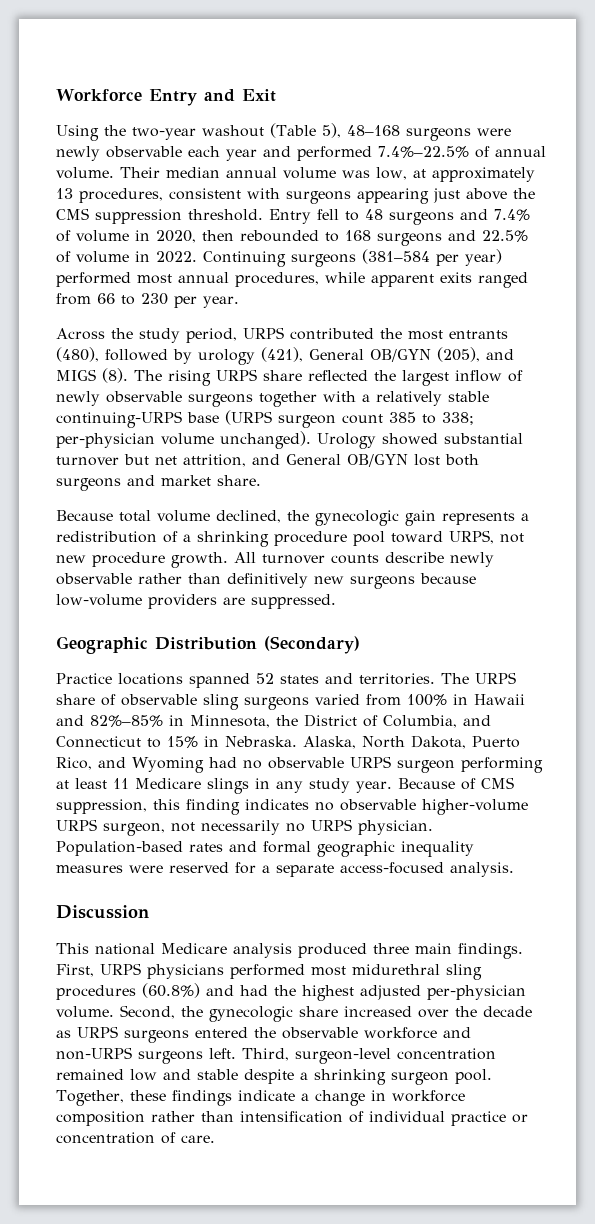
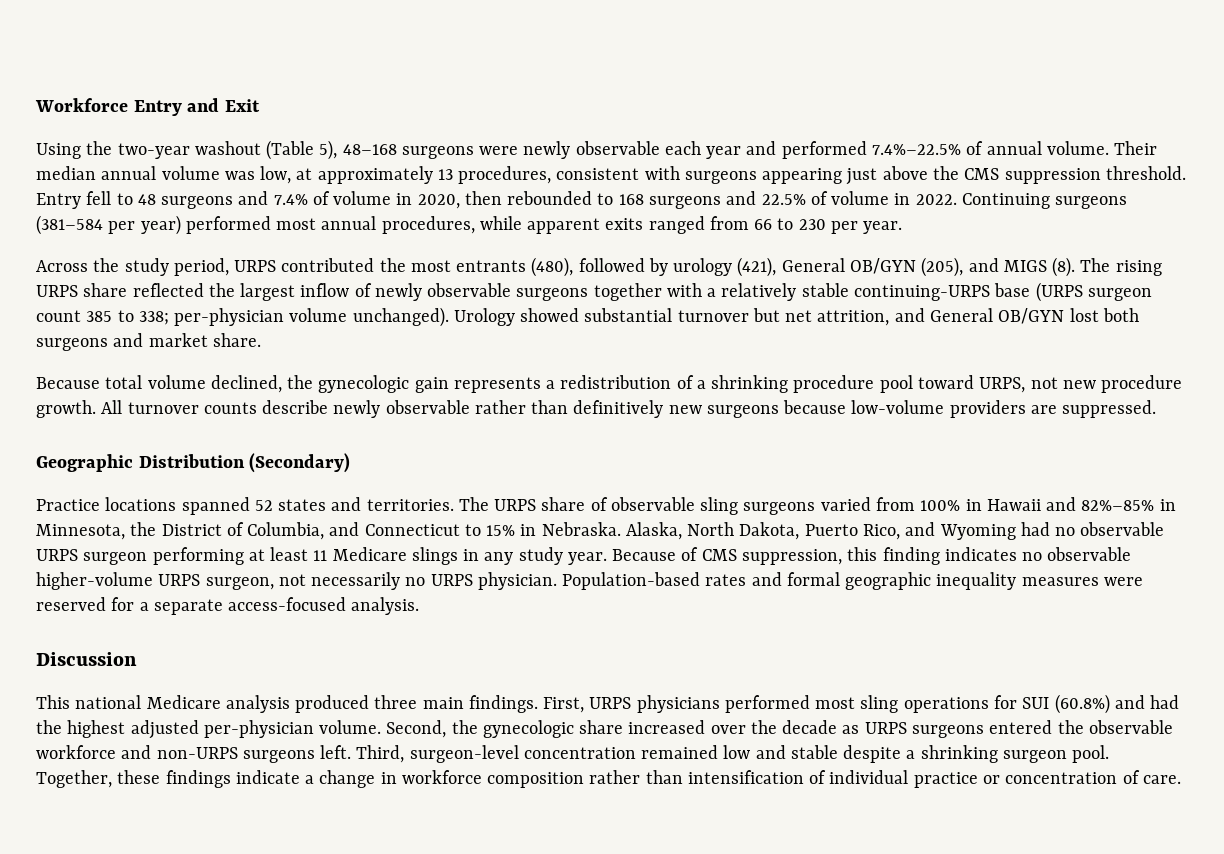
[352,964,482,980] [56,985,136,1000] midurethral sling procedures -> [860,695,1050,713] sling operations for SUI

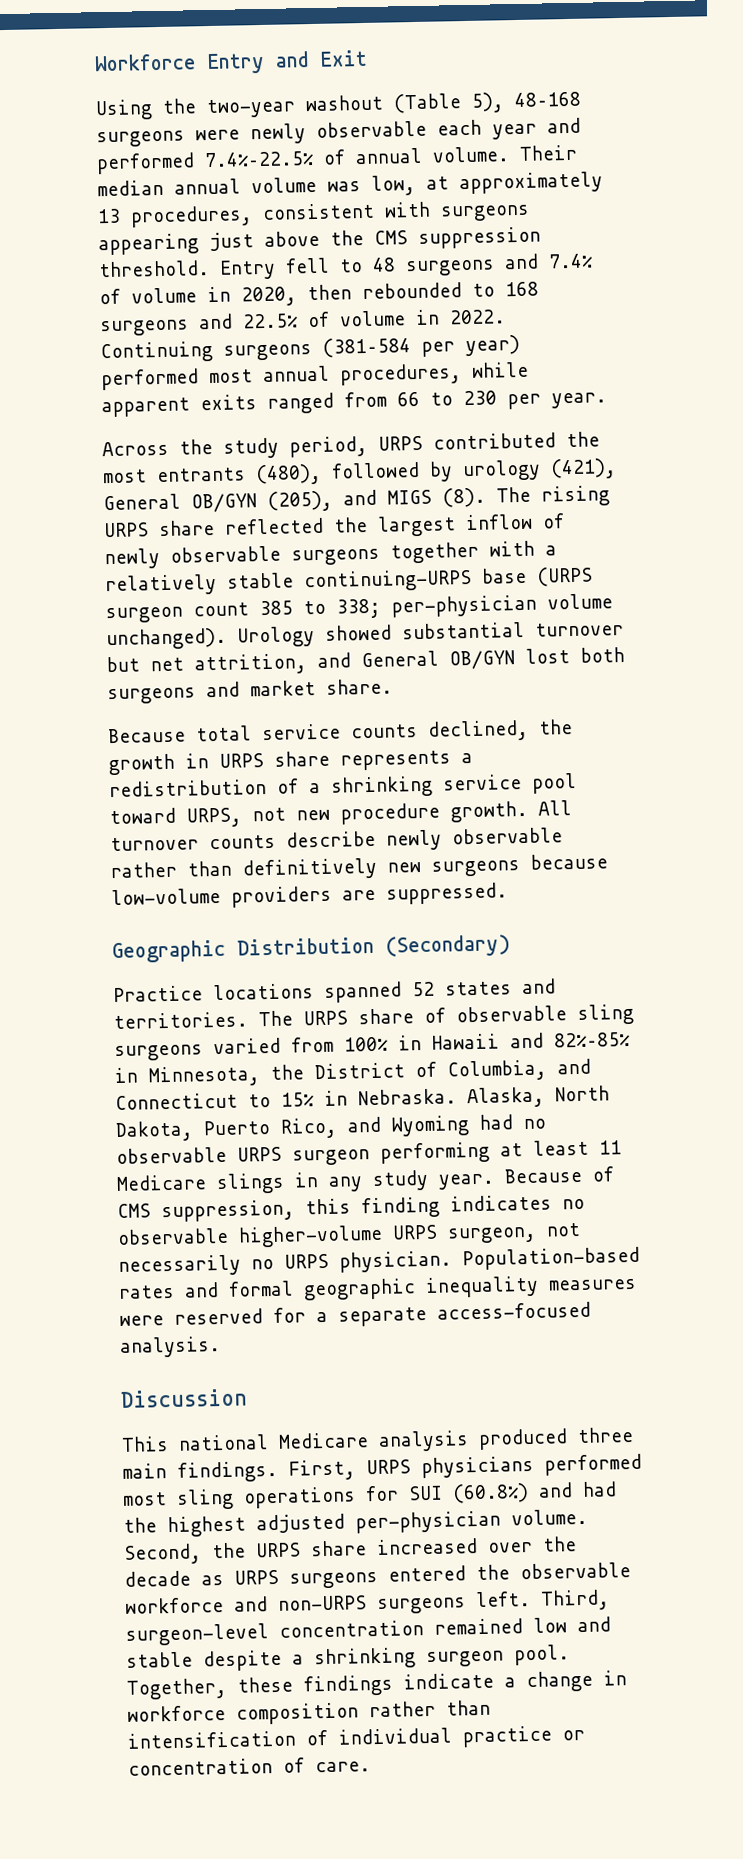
[147,375,449,393] volume declined, the gynecologic gain -> [261,719,573,742] [108,750,330,776] service counts declined, the growth in URPS share
[793,375,875,393] procedure -> [443,774,522,791] service
[482,720,574,738] gynecologic -> [255,1542,301,1558] URPS

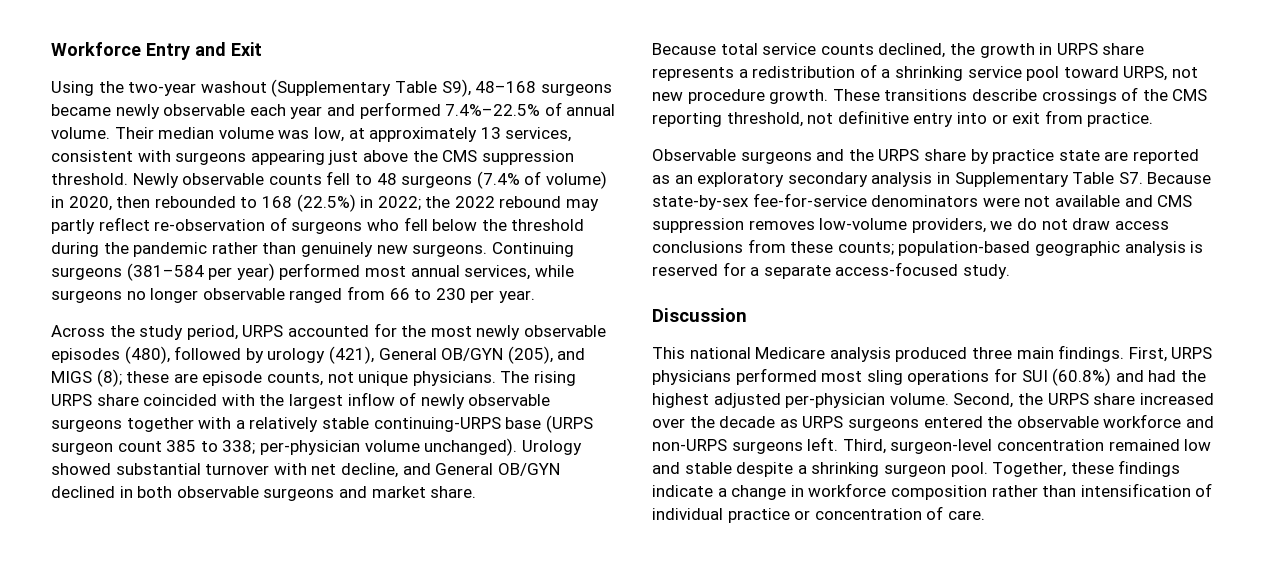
[393,92,505,114] (Table 5), -> [271,79,471,97] (Supplementary Table S9),
[195,129,240,141] were -> [51,104,111,116] became
[174,178,241,195] annual -> (215, 133) none
[130,205,253,228] procedures, -> [505,127,572,142] services,
[219,259,276,280] Entry -> [132,173,322,188] Newly observable counts
[504,253,594,270] [99,287,197,305] and 7.4% of volume -> [476,171,607,189] (7.4% of volume)
[100,309,506,337] surgeons and 22.5% of volume in 2022. -> [296,194,600,212] [51,217,585,234] [51,242,488,257] (22.5%) in 2022; the 2022 rebound may partly reflect re-observation of surgeons who fell below the threshold during the pandemic rather than genuinely new surgeons.
[339,361,529,386] [101,394,257,418] procedures, while apparent exits -> [464,265,574,280] [51,288,285,303] services, while surgeons no longer observable
[433,431,600,450] [102,467,246,484] contributed the most entrants -> [287,323,606,340] [51,348,120,363] accounted for the most newly observable episodes
[442,487,486,508] (8). -> [96,369,496,387] (8); these are episode counts, not unique physicians.
[224,517,324,535] reflected -> [143,394,255,406] coincided with
[106,647,625,676] but net attrition, and General OB/GYN lost both -> [273,463,560,478] [51,486,259,498] with net decline, and General OB/GYN declined in both observable
[538,800,572,816] [110,827,563,852] [110,853,608,881] [111,882,508,908] [112,934,511,964] [113,978,556,1003] [113,1003,634,1030] [114,1031,631,1062] [114,1058,591,1088] [115,1085,610,1111] [115,1114,546,1143] [116,1139,622,1166] [116,1166,614,1195] [117,1194,585,1223] [117,1222,581,1248] [118,1246,640,1278] [118,1275,637,1301] [119,1315,164,1326] All turnover counts describe newly observable rather than definitively new surgeons because low-volume providers are suppressed. // Geographic Distribution (Secondary) // Practice locations spanned 52 states and territories. The URPS share of observable sling surgeons varied from 100% in Hawaii and 82%–85% in Minnesota, the District of Columbia, and Connecticut to 15% in Nebraska. Alaska, North Dakota, Puerto Rico, and Wyoming had no observable URPS surgeon performing at least 11 Medicare slings in any study year. Because of CMS suppression, this finding indicates no observable higher-volume URPS surgeon, not necessarily no URPS physician. Population-based rates and formal geographic inequality measures were -> [832,87,1208,104] [652,110,1154,127] [652,149,1199,164] [652,172,1212,187] [652,193,1193,210] [652,218,1169,233] [652,239,1204,256] These transitions describe crossings of the CMS reporting threshold, not definitive entry into or exit from practice. // Observable surgeons and the URPS share by practice state are reported as an exploratory secondary analysis in Supplementary Table S7. Because state-by-sex fee-for-service denominators were not available and CMS suppression removes low-volume providers, we do not draw access conclusions from these counts; population-based geographic analysis is
[119,1336,221,1358] analysis. -> [962,264,1010,279] study.

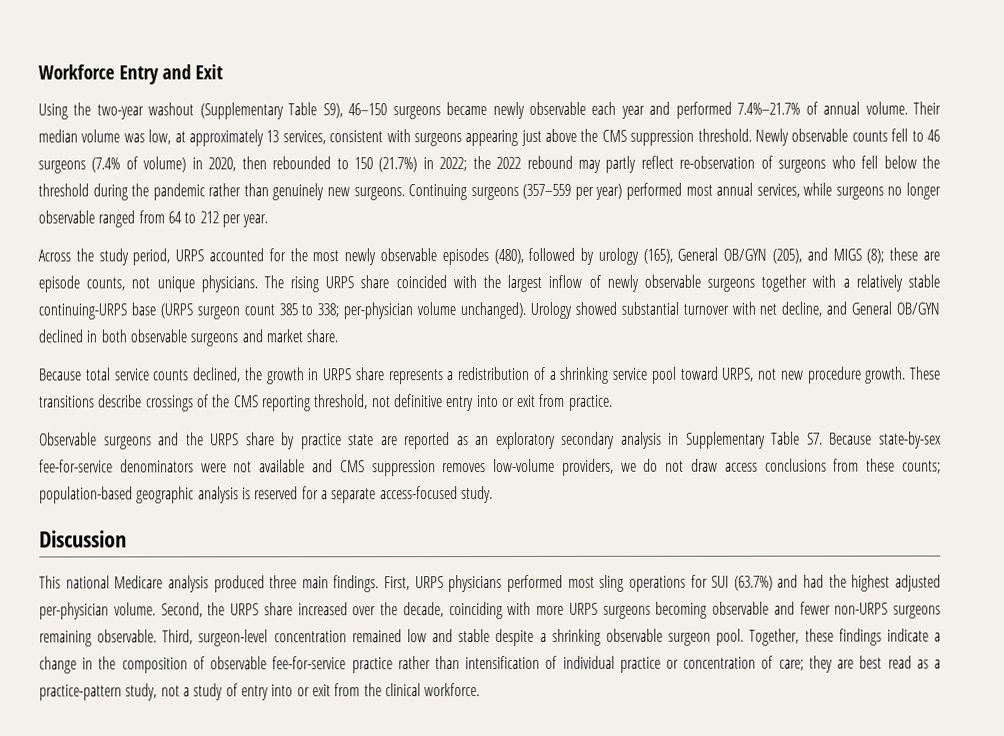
[475,81,537,93] 48–168 -> [348,103,388,116] 46–150
[445,104,541,116] 7.4%–22.5% -> [737,102,801,115] 7.4%–21.7%
[376,173,397,185] 48 -> [927,129,941,142] 46
[261,194,356,212] 168 (22.5%) -> [353,157,418,173] 150 (21.7%)
[126,263,204,281] (381–584 -> [522,183,572,199] (357–559
[389,288,466,300] 66 to 230 -> [167,211,219,224] 64 to 212
[328,346,374,364] (421), -> [642,248,673,264] (165),
[1052,368,1112,386] (60.8%) -> [733,575,773,591] (63.7%)
[719,414,1214,431] [652,437,839,454] decade as URPS surgeons entered the observable workforce and non-URPS surgeons left. -> [402,601,941,620] [39,629,158,647] decade, coinciding with more URPS surgeons becoming observable and fewer non-URPS surgeons remaining observable.
(880, 469) none -> [605,628,663,642] observable
[808,483,987,500] workforce composition -> [98,656,393,674] the composition of observable fee-for-service practice
[947,510,985,520] care. -> [778,655,942,673] [39,683,481,701] care; they are best read as a practice-pattern study, not a study of entry into or exit from the clinical workforce.

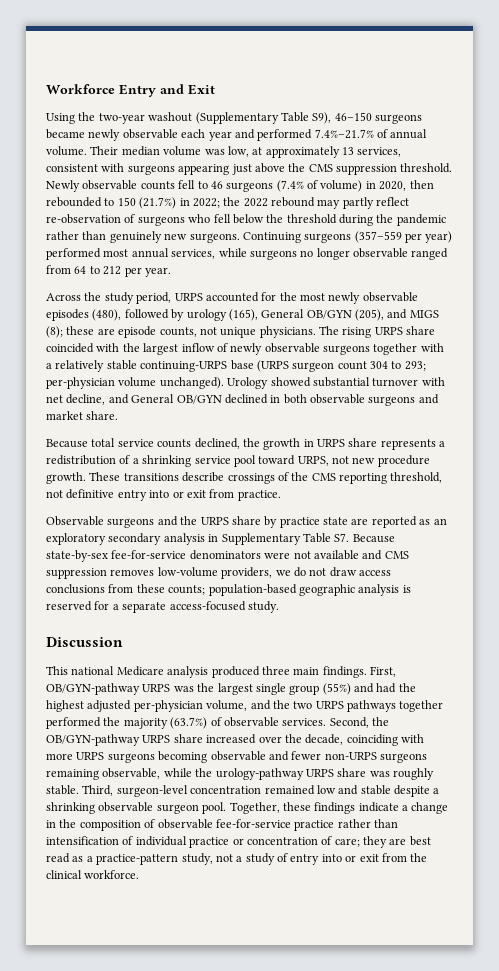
[278,303,340,318] 385 to 338; -> [370,361,426,371] 304 to 293;
[414,574,773,593] URPS physicians performed most sling operations for SUI (63.7%) -> [46,683,351,695] OB/GYN-pathway URPS was the largest single group (55%)
[113,602,156,616] volume. -> [206,700,444,712] [46,717,327,729] volume, and the two URPS pathways together performed the majority (63.7%) of observable services.
(226, 609) none -> [46,734,140,746] OB/GYN-pathway
[97,629,158,643] observable. -> [102,768,434,780] [46,785,79,795] observable, while the urology-pathway URPS share was roughly stable.

